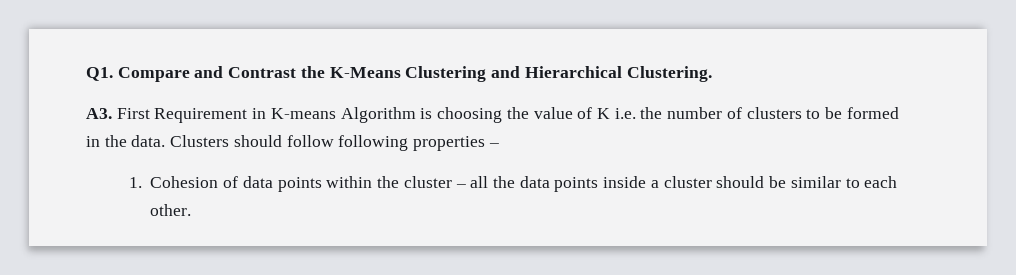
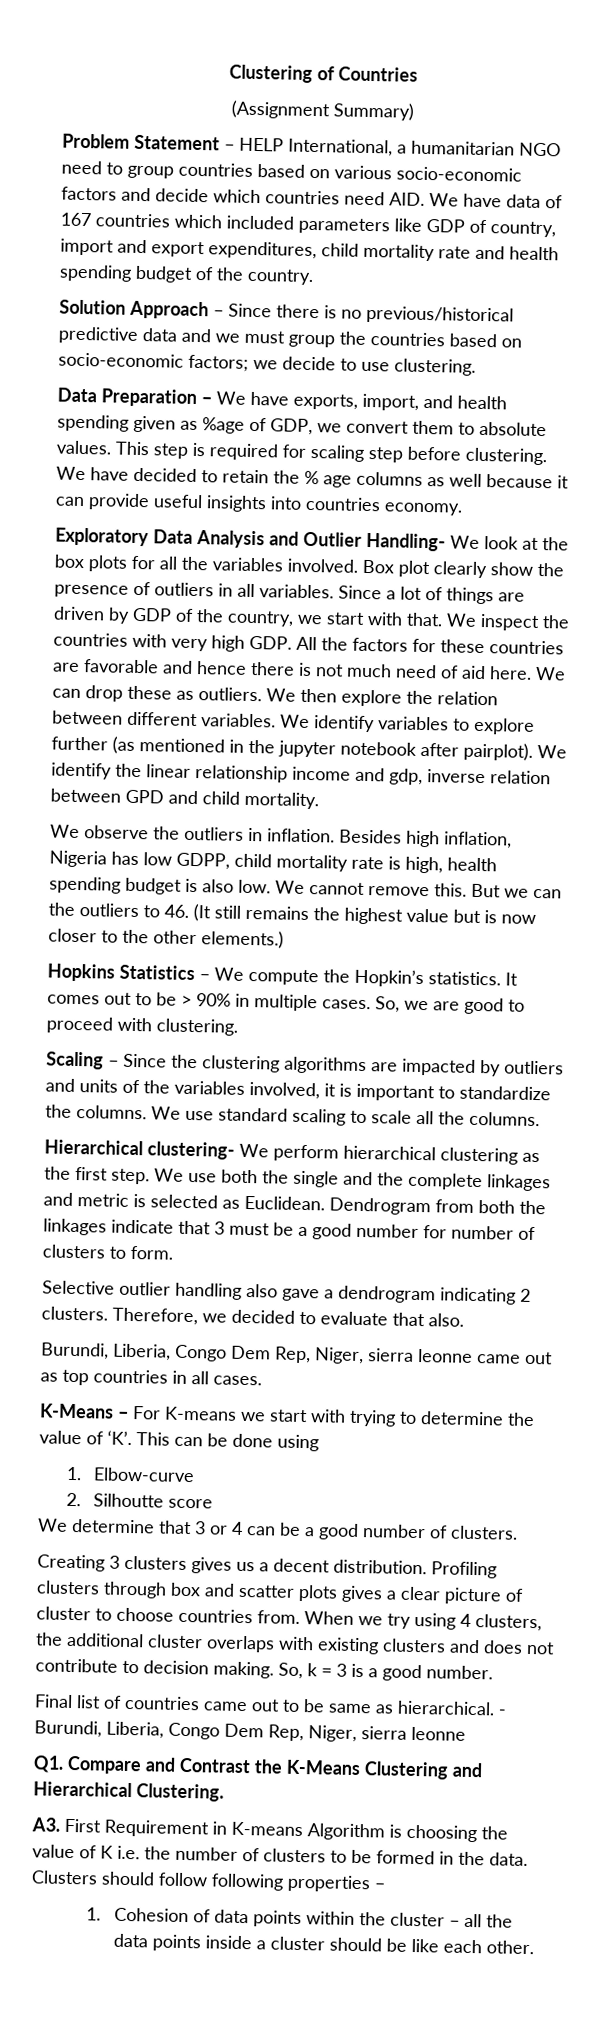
(86, 74) none -> [228,64,418,83] [230,100,414,121] [62,133,561,157] [61,160,522,182] [61,186,563,209] [60,212,556,238] [60,238,559,262] [59,264,314,285] [59,299,514,325] [58,326,522,348] [58,352,476,376] [57,387,507,411] [57,414,547,437] [56,440,547,466] [56,466,569,489] [55,493,462,516] [55,527,569,552] [54,554,564,579] [54,581,525,605] [53,606,570,631] [53,632,564,655] [52,659,566,681] [52,685,498,707] [52,710,535,735] [51,736,567,761] [51,762,551,785] [50,788,319,810] [50,824,512,849] [49,850,497,874] [49,876,562,899] [48,902,536,925] [48,928,284,949] [47,963,518,988] [47,992,525,1015] [46,1016,238,1036] [46,1051,564,1077] [45,1078,551,1102] [45,1104,540,1127] [44,1139,540,1165] [44,1166,551,1192] [43,1192,546,1216] [43,1218,536,1241] [42,1244,173,1260] [42,1280,531,1305] [41,1306,464,1327] [41,1342,553,1365] [40,1369,262,1386] [39,1403,535,1427] [39,1430,319,1452] [65,1466,196,1483] [65,1492,214,1509] [37,1518,518,1540] [37,1554,497,1579] [36,1580,524,1605] [36,1606,542,1632] [36,1632,555,1655] [35,1658,493,1682] [34,1694,506,1716] [34,1720,466,1742] Clustering of Countries // (Assignment Summary) // Problem Statement – HELP International, a humanitarian NGO need to group countries based on various socio-economic factors and decide which countries need AID. We have data of 167 countries which included parameters like GDP of country, import and export expenditures, child mortality rate and health spending budget of the country. // Solution Approach – Since there is no previous/historical predictive data and we must group the countries based on socio-economic factors; we decide to use clustering. // Data Preparation – We have exports, import, and health spending given as %age of GDP, we convert them to absolute values. This step is required for scaling step before clustering. We have decided to retain the % age columns as well because it can provide useful insights into countries economy. // Exploratory Data Analysis and Outlier Handling- We look at the box plots for all the variables involved. Box plot clearly show the presence of outliers in all variables. Since a lot of things are driven by GDP of the country, we start with that. We inspect the countries with very high GDP. All the factors for these countries are favorable and hence there is not much need of aid here. We can drop these as outliers. We then explore the relation between different variables. We identify variables to explore further (as mentioned in the jupyter notebook after pairplot). We identify the linear relationship income and gdp, inverse relation between GPD and child mortality. // We observe the outliers in inflation. Besides high inflation, Nigeria has low GDPP, child mortality rate is high, health spending budget is also low. We cannot remove this. But we can the outliers to 46. (It still remains the highest value but is now closer to the other elements.) // Hopkins Statistics – We compute the Hopkin’s statistics. It comes out to be > 90% in multiple cases. So, we are good to proceed with clustering. // Scaling – Since the clustering algorithms are impacted by outliers and units of the variables involved, it is important to standardize the columns. We use standard scaling to scale all the columns. // Hierarchical clustering- We perform hierarchical clustering as the first step. We use both the single and the complete linkages and metric is selected as Euclidean. Dendrogram from both the linkages indicate that 3 must be a good number for number of clusters to form. // Selective outlier handling also gave a dendrogram indicating 2 clusters. Therefore, we decided to evaluate that also. // Burundi, Liberia, Congo Dem Rep, Niger, sierra leonne came out as top countries in all cases. // K-Means – For K-means we start with trying to determine the value of ‘K’. This can be done using // 1. Elbow-curve // 2. Silhoutte score // We determine that 3 or 4 can be a good number of clusters. // Creating 3 clusters gives us a decent distribution. Profiling clusters through box and scatter plots gives a clear picture of cluster to choose countries from. When we try using 4 clusters, the additional cluster overlaps with existing clusters and does not contribute to decision making. So, k = 3 is a good number. // Final list of countries came out to be same as hierarchical. - Burundi, Liberia, Congo Dem Rep, Niger, sierra leonne //
[790,176,860,188] similar to -> [410,1938,439,1953] like

